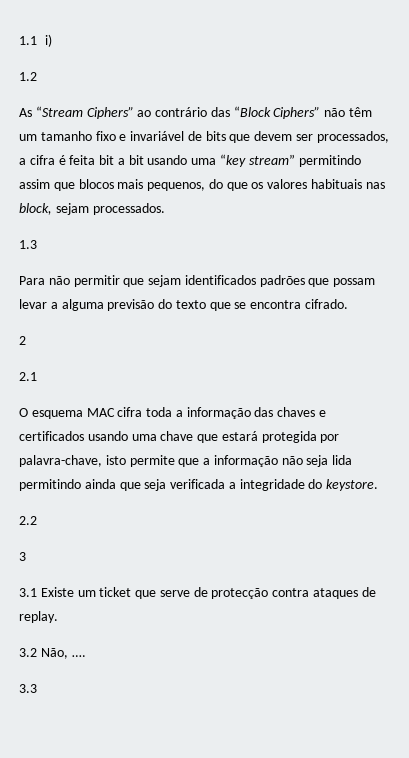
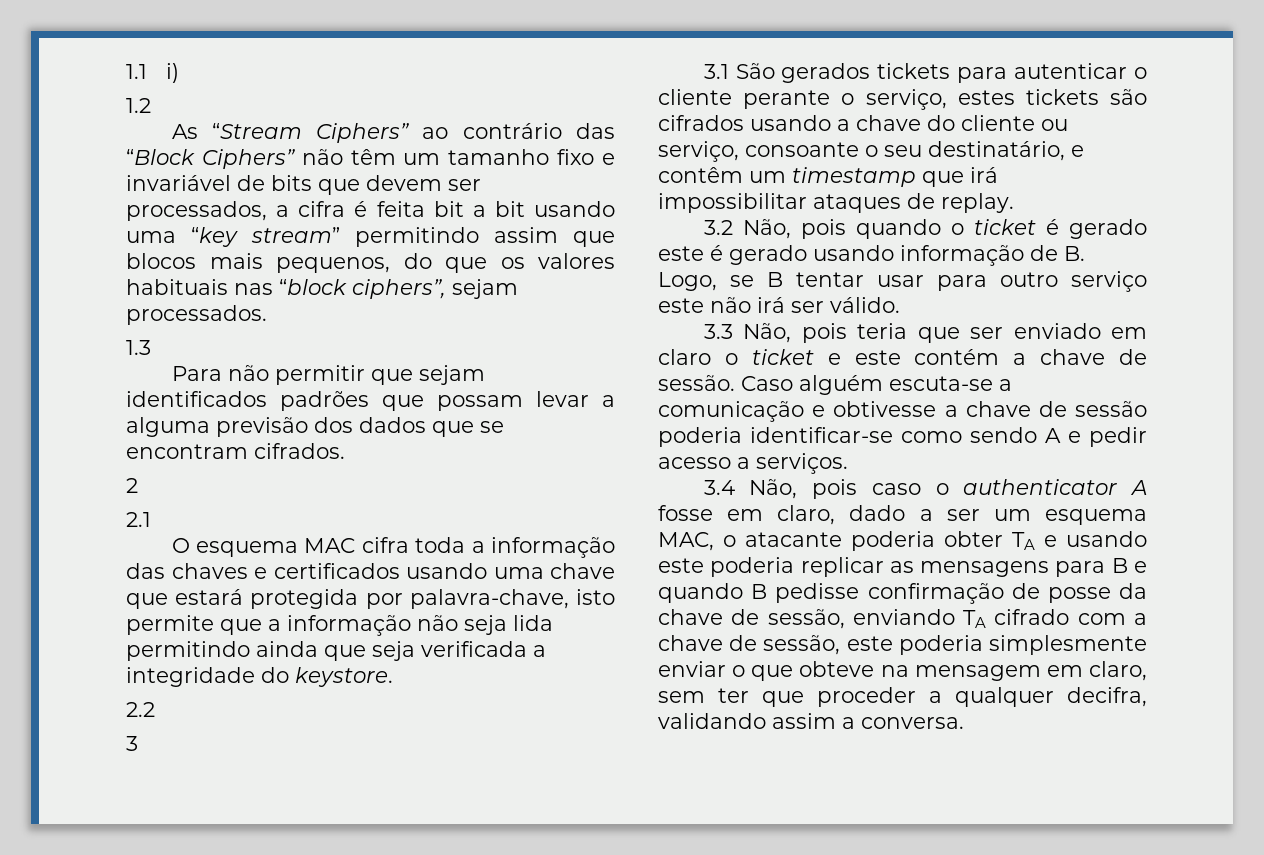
[19,203,52,215] block, -> [279,279,446,299] “block ciphers”,
[158,299,349,311] do texto que se encontra cifrado. -> [314,417,504,437] [126,443,345,459] dos dados que se encontram cifrados.
[40,587,310,599] Existe um ticket que serve de protecção contra -> [735,63,1147,83] [658,89,1147,110] [658,115,1068,131] [658,141,1084,162] [658,167,998,187] [658,193,807,213] São gerados tickets para autenticar o cliente perante o serviço, estes tickets são cifrados usando a chave do cliente ou serviço, consoante o seu destinatário, e contêm um timestamp que irá impossibilitar
[71,655,86,657] [19,684,37,693] …. // 3.3 -> [800,219,1147,239] [658,245,1085,266] [658,271,1147,292] [658,297,900,313] [703,323,1147,343] [658,349,1147,365] [658,375,1012,395] [658,401,1147,422] [658,427,1147,447] [658,453,848,474] [703,479,1147,499] [658,505,1147,525] [658,531,1147,551] [658,557,1147,577] [658,583,1147,604] [658,609,1147,629] [658,635,1147,655] [658,661,1147,681] [658,687,1147,707] [658,713,964,729] pois quando o ticket é gerado este é gerado usando informação de B. Logo, se B tentar usar para outro serviço este não irá ser válido. // 3.3 Não, pois teria que ser enviado em claro o ticket e este contém a chave de sessão. Caso alguém escuta-se a comunicação e obtivesse a chave de sessão poderia identificar-se como sendo A e pedir acesso a serviços. // 3.4 Não, pois caso o authenticator A fosse em claro, dado a ser um esquema MAC, o atacante poderia obter TA e usando este poderia replicar as mensagens para B e quando B pedisse confirmação de posse da chave de sessão, enviando TA cifrado com a chave de sessão, este poderia simplesmente enviar o que obteve na mensagem em claro, sem ter que proceder a qualquer decifra, validando assim a conversa.

